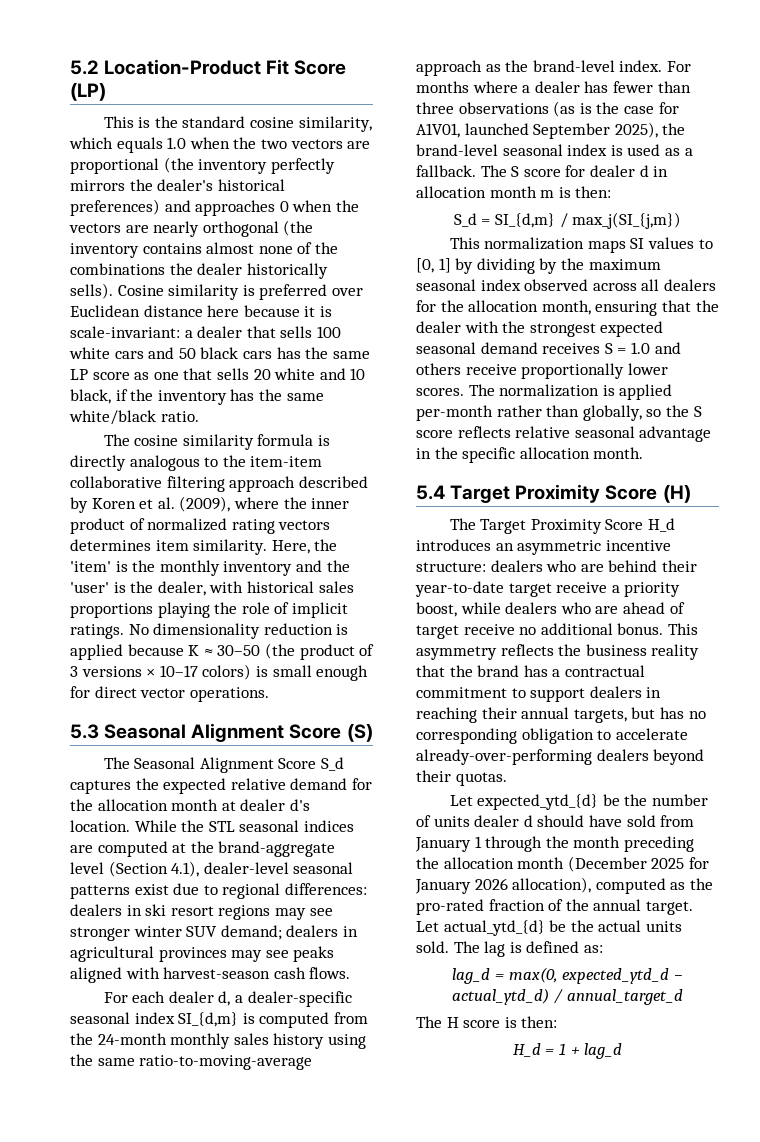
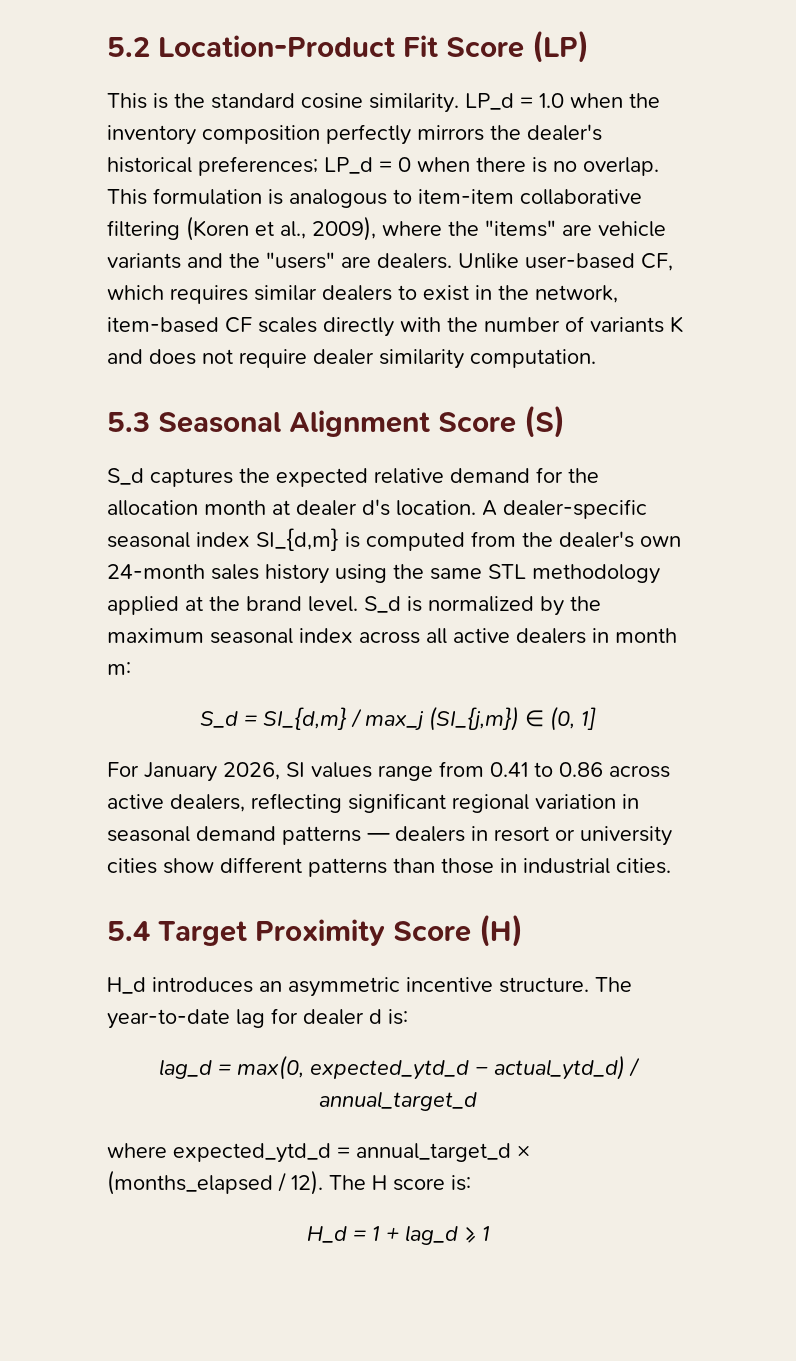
[298,116,372,132] [69,137,371,153] [70,157,268,174] similarity, which equals 1.0 when the two vectors are proportional (the inventory -> [369,93,660,113] [107,125,320,145] similarity. LP_d = 1.0 when the inventory composition
[70,199,359,216] [69,220,314,237] [70,242,338,258] [70,263,328,279] [70,283,363,300] [70,305,332,317] [70,326,341,338] [69,347,370,359] [70,368,366,380] [70,389,324,405] [69,410,199,425] [103,434,331,450] [70,455,126,471] preferences) and approaches 0 when the vectors are nearly orthogonal (the inventory contains almost none of the combinations the dealer historically sells). Cosine similarity is preferred over Euclidean distance here because it is scale-invariant: a dealer that sells 100 white cars and 50 black cars has the same LP score as one that sells 20 white and 10 black, if the inventory has the same white/black ratio. // The cosine similarity formula is directly -> [198,156,659,176] [107,188,283,205] preferences; LP_d = 0 when there is no overlap. This formulation is
[222,455,246,467] the -> (412, 196) none
[229,476,368,492] [70,496,350,513] [70,518,331,534] [70,539,338,555] [70,560,350,576] [70,581,354,596] [70,602,348,618] [70,623,349,639] [70,643,375,660] [70,664,369,681] [70,686,269,702] approach described by Koren et al. (2009), where the inner product of normalized rating vectors determines item similarity. Here, the 'item' is the monthly inventory and the 'user' is the dealer, with historical sales proportions playing the role of implicit ratings. No dimensionality reduction is applied because K ≈ 30–50 (the product of 3 versions × 10–17 colors) is small enough for direct vector operations. -> [186,216,666,241] [107,252,673,271] [107,285,618,304] [107,316,683,337] [107,349,596,369] (Koren et al., 2009), where the "items" are vehicle variants and the "users" are dealers. Unlike user-based CF, which requires similar dealers to exist in the network, item-based CF scales directly with the number of variants K and does not require dealer similarity computation.
[103,757,317,773] The Seasonal Alignment Score -> (565, 421) none
[134,820,354,832] [70,841,336,857] [70,861,354,877] [70,883,367,899] [70,904,333,920] [70,925,358,941] [70,946,335,962] [70,967,351,983] [103,991,244,1006] While the STL seasonal indices are computed at the brand-aggregate level (Section 4.1), dealer-level seasonal patterns exist due to regional differences: dealers in ski resort regions may see stronger winter SUV demand; dealers in agricultural provinces may see peaks aligned with harvest-season cash flows. // For each dealer d, a -> [482,500,497,516] A
[97,1033,231,1049] 24-month monthly -> [559,531,681,548] [107,564,205,579] dealer's own 24-month
[139,1055,313,1070] [416,60,691,76] [416,81,691,93] [416,101,679,117] [416,122,686,139] [416,144,693,156] [416,165,669,177] [416,186,612,198] [453,212,682,229] [449,237,713,253] [416,258,661,274] [416,279,716,291] [416,300,719,316] [416,321,664,337] [416,342,681,354] [416,363,668,379] [416,384,673,400] [416,405,702,421] [416,426,712,442] [416,447,644,463] ratio-to-moving-average approach as the brand-level index. For months where a dealer has fewer than three observations (as is the case for A1V01, launched September 2025), the brand-level seasonal index is used as a fallback. The S score for dealer d in allocation month m is then: // S_d = SI_{d,m} / max_j(SI_{j,m}) // This normalization maps SI values to [0, 1] by dividing by the maximum seasonal index observed across all dealers for the allocation month, ensuring that the dealer with the strongest expected seasonal demand receives S = 1.0 and others receive proportionally lower scores. The normalization is applied per-month rather than globally, so the S score reflects relative seasonal advantage in the specific allocation month. -> [488,564,660,584] [107,596,601,616] [107,628,677,644] [107,662,131,675] [200,706,596,731] [107,761,670,782] [107,793,639,813] [107,826,672,846] [107,857,671,877] STL methodology applied at the brand level. S_d is normalized by the maximum seasonal index across all active dealers in month m: // S_d = SI_{d,m} / max_j (SI_{j,m}) ∈ (0, 1] // For January 2026, SI values range from 0.41 to 0.86 across active dealers, reflecting significant regional variation in seasonal demand patterns — dealers in resort or university cities show different patterns than those in industrial cities.
[449,518,644,534] The Target Proximity Score -> (523, 930) none
[416,560,697,572] [415,581,681,597] [416,602,685,617] [416,623,698,639] [416,644,700,660] [416,665,645,677] [416,686,662,702] [416,707,706,723] [416,728,688,744] [416,749,705,765] [416,770,507,786] [449,794,709,810] [416,815,695,827] [415,836,694,852] [416,856,709,872] [415,877,713,894] [416,899,693,915] [416,920,682,936] [416,941,603,957] structure: dealers who are behind their year-to-date target receive a priority boost, while dealers who are ahead of target receive no additional bonus. This asymmetry reflects the business reality that the brand has a contractual commitment to support dealers in reaching their annual targets, but has no corresponding obligation to accelerate already-over-performing dealers beyond their quotas. // Let expected_ytd_{d} be the number of units dealer d should have sold from January 1 through the month preceding the allocation month (December 2025 for January 2026 allocation), computed as the pro-rated fraction of the annual target. Let actual_ytd_{d} be the actual units sold. The lag is defined as: -> [499,977,632,993] [107,1008,408,1029] structure. The year-to-date lag for dealer d is:
(683, 997) none -> [107,1143,530,1163] [107,1170,323,1195] where expected_ytd_d = annual_target_d × (months_elapsed / 12).
[504,1016,558,1028] is then: -> [451,1175,471,1191] is:
(623, 1051) none -> [463,1226,490,1243] ≥ 1

